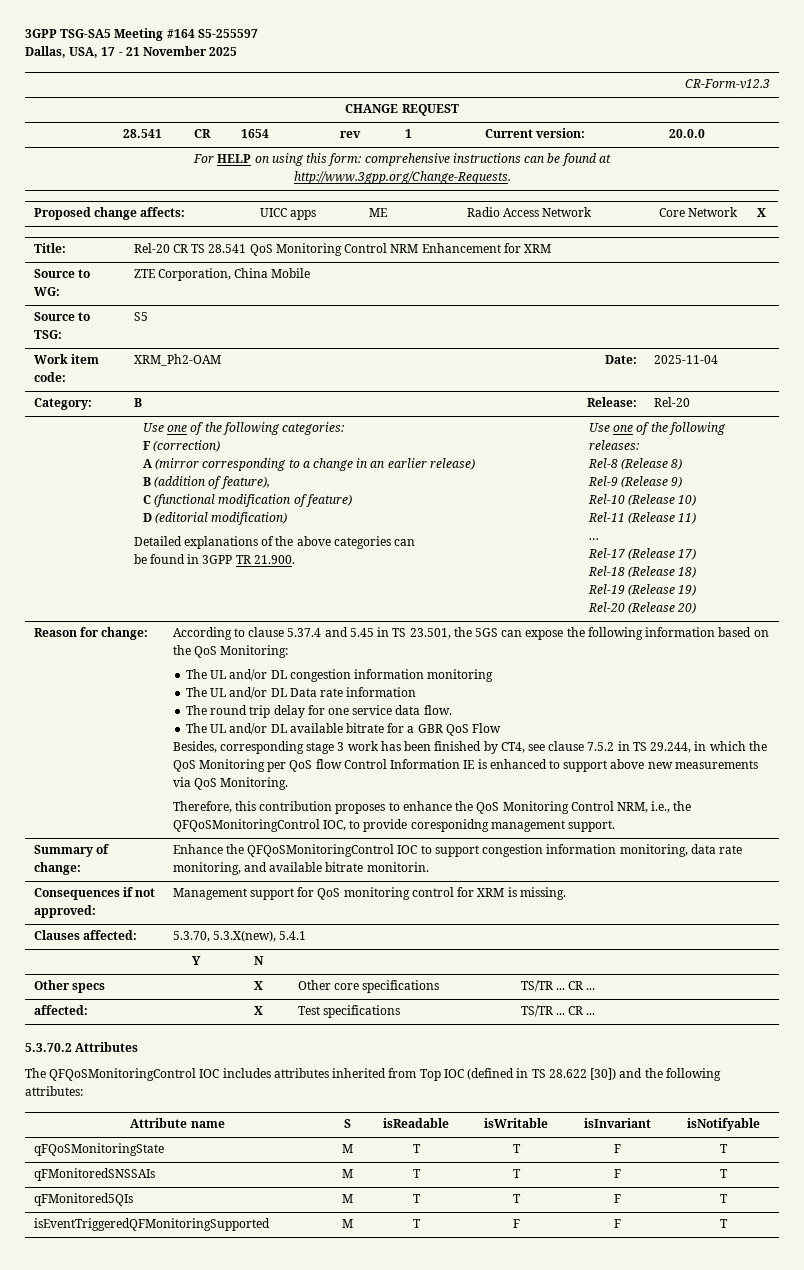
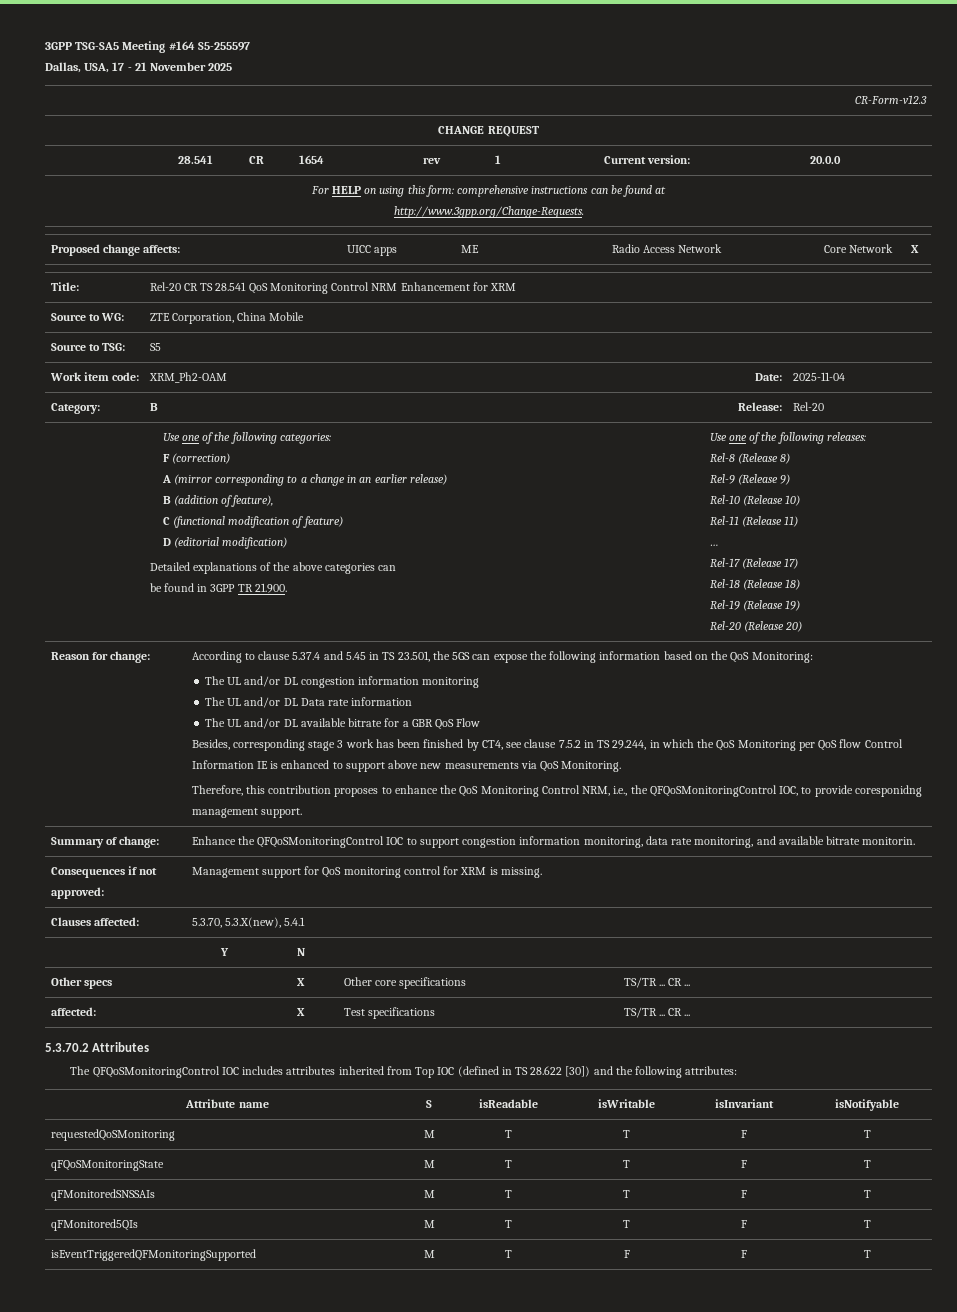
[185,705,452,718] // The round trip delay for one service data flow. -> (413, 701) none
(760, 1124) none -> [50,1129,175,1141] [423,1130,435,1138] [505,1130,512,1138] [623,1130,630,1138] [740,1130,747,1138] [863,1130,871,1138] // requestedQoSMonitoring | M | T | T | F | T

